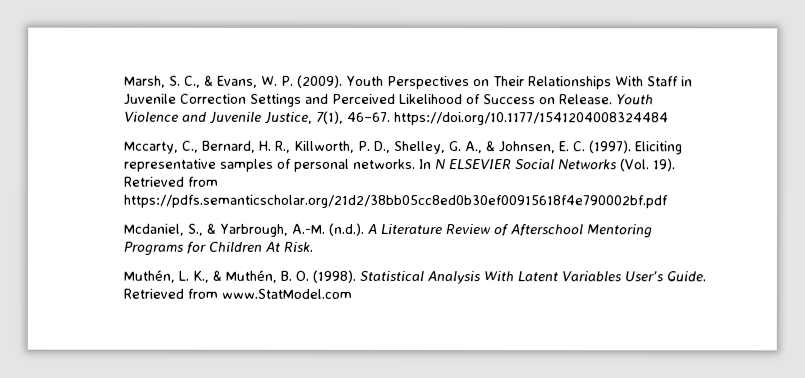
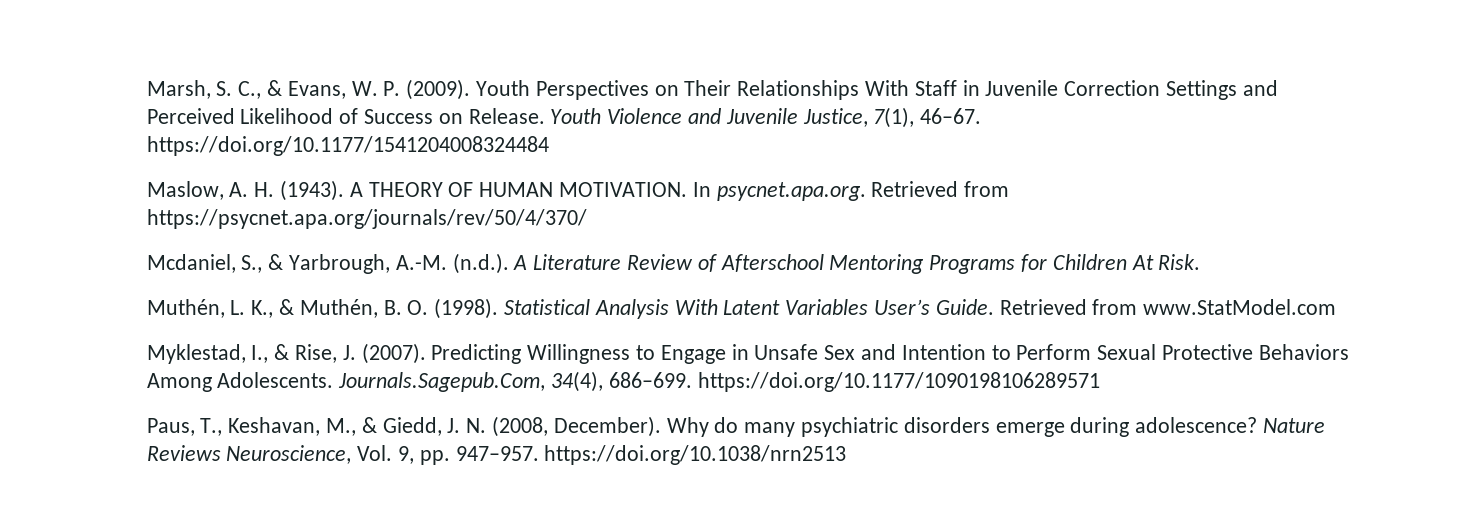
[124,140,684,155] [124,158,677,172] [124,176,220,187] [123,194,669,209] Mccarty, C., Bernard, H. R., Killworth, P. D., Shelley, G. A., & Johnsen, E. C. (1997). Eliciting representative samples of personal networks. In N ELSEVIER Social Networks (Vol. 19). Retrieved from https://pdfs.semanticscholar.org/21d2/38bb05cc8ed0b30ef00915618f4e790002bf.pdf -> [146,180,1010,201] [146,209,587,229] Maslow, A. H. (1943). A THEORY OF HUMAN MOTIVATION. In psycnet.apa.org. Retrieved from https://psycnet.apa.org/journals/rev/50/4/370/
(353, 293) none -> [146,343,1349,364] [146,371,1100,392] [146,416,1326,437] [146,445,847,465] // Myklestad, I., & Rise, J. (2007). Predicting Willingness to Engage in Unsafe Sex and Intention to Perform Sexual Protective Behaviors Among Adolescents. Journals.Sagepub.Com, 34(4), 686–699. https://doi.org/10.1177/1090198106289571 // Paus, T., Keshavan, M., & Giedd, J. N. (2008, December). Why do many psychiatric disorders emerge during adolescence? Nature Reviews Neuroscience, Vol. 9, pp. 947–957. https://doi.org/10.1038/nrn2513

